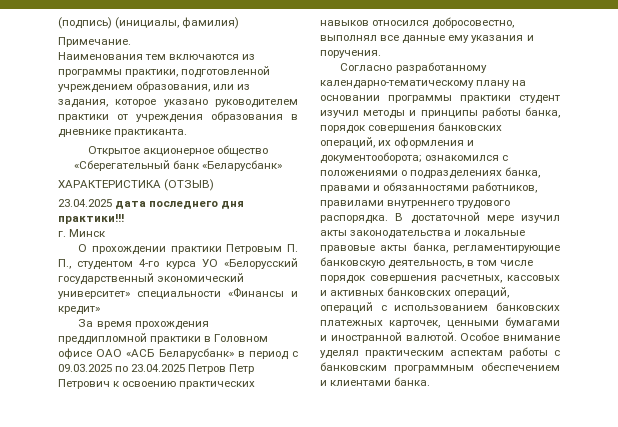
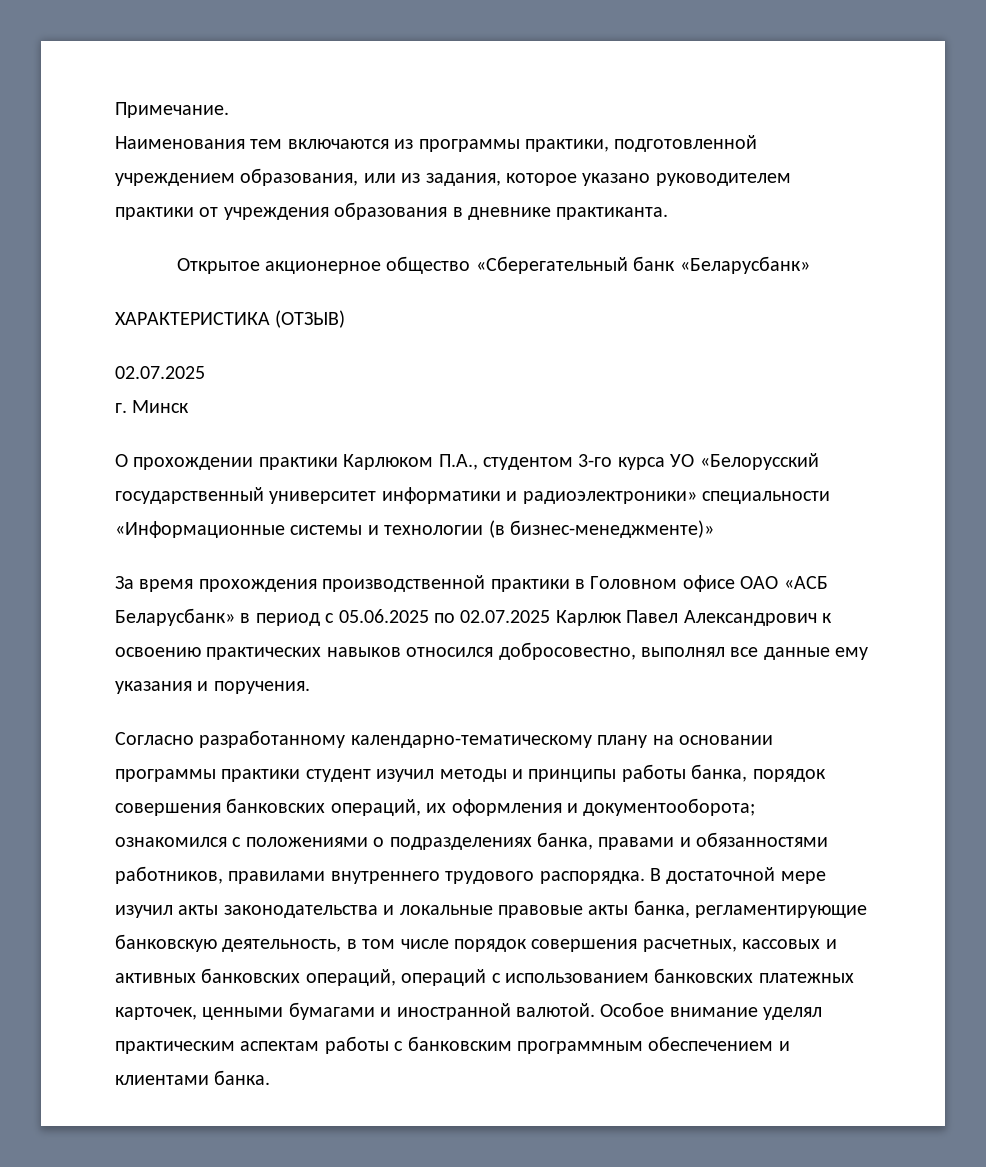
[58,17,240,29] (подпись) (инициалы, фамилия) // -> (115, 110) none
[58,199,245,209] [58,214,124,224] 23.04.2025 дата последнего дня практики!!! -> [115,366,205,379] 02.07.2025
[226,244,298,254] [58,258,298,270] [58,273,245,285] [58,288,298,299] [58,306,100,315] Петровым П. П., студентом 4-го курса УО «Белорусский государственный экономический университет» специальности «Финансы и кредит» -> [343,453,819,470] [115,487,830,504] [115,520,714,538] Карлюком П.А., студентом 3-го курса УО «Белорусский государственный университет информатики и радиоэлектроники» специальности «Информационные системы и технологии (в бизнес-менеджменте)»
[58,333,147,345] преддипломной -> [322,575,486,592] производственной
[58,364,255,374] [58,379,110,389] 09.03.2025 по 23.04.2025 Петров Петр Петрович -> [338,609,817,626] 05.06.2025 по 02.07.2025 Карлюк Павел Александрович

